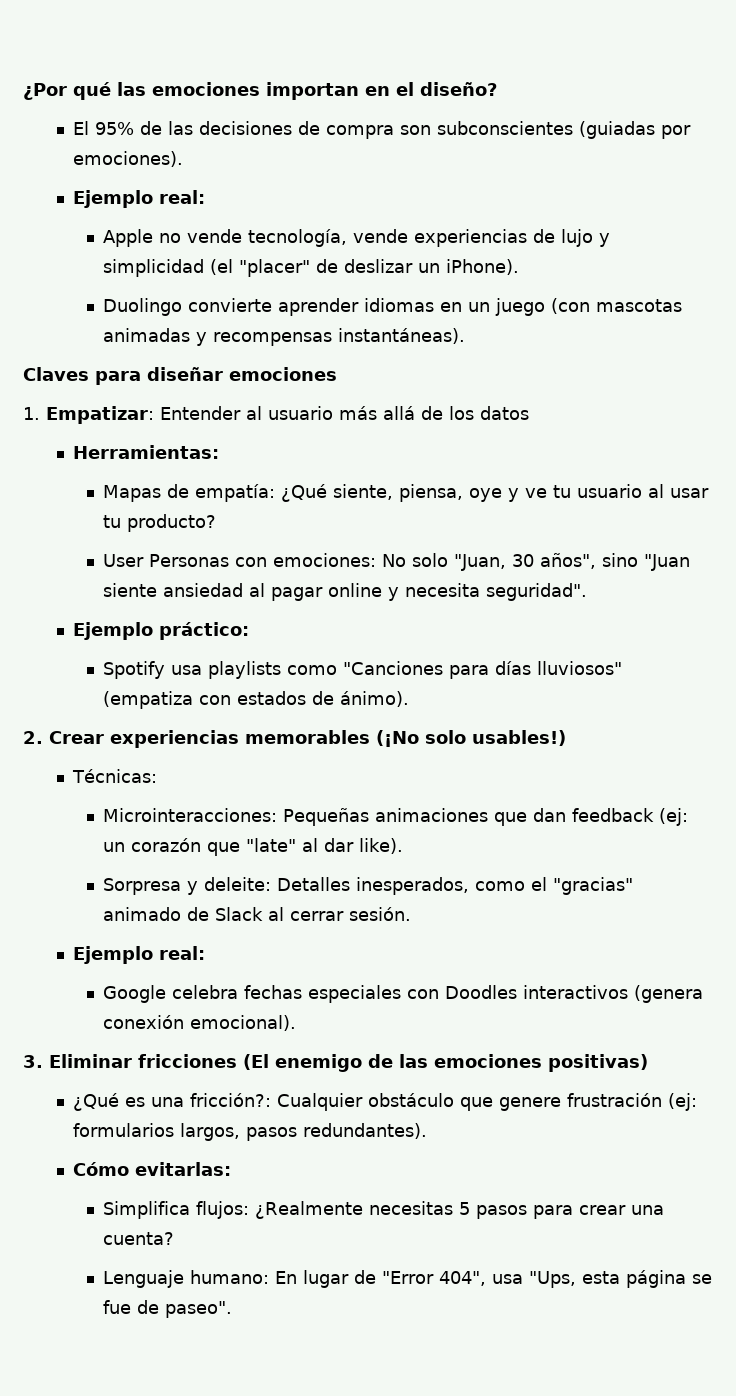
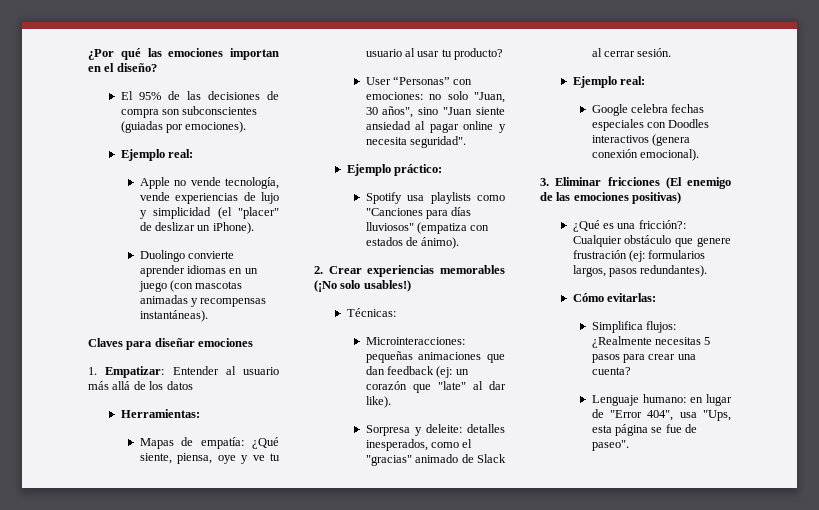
[148,554,229,567] Personas -> [392,76,450,85] “Personas”
[381,554,406,567] No -> [429,94,442,100] no
[282,808,369,826] Pequeñas -> [365,351,413,363] pequeñas
[276,877,350,891] Detalles -> [467,424,505,433] detalles
[274,1271,297,1284] En -> [689,397,703,403] en

